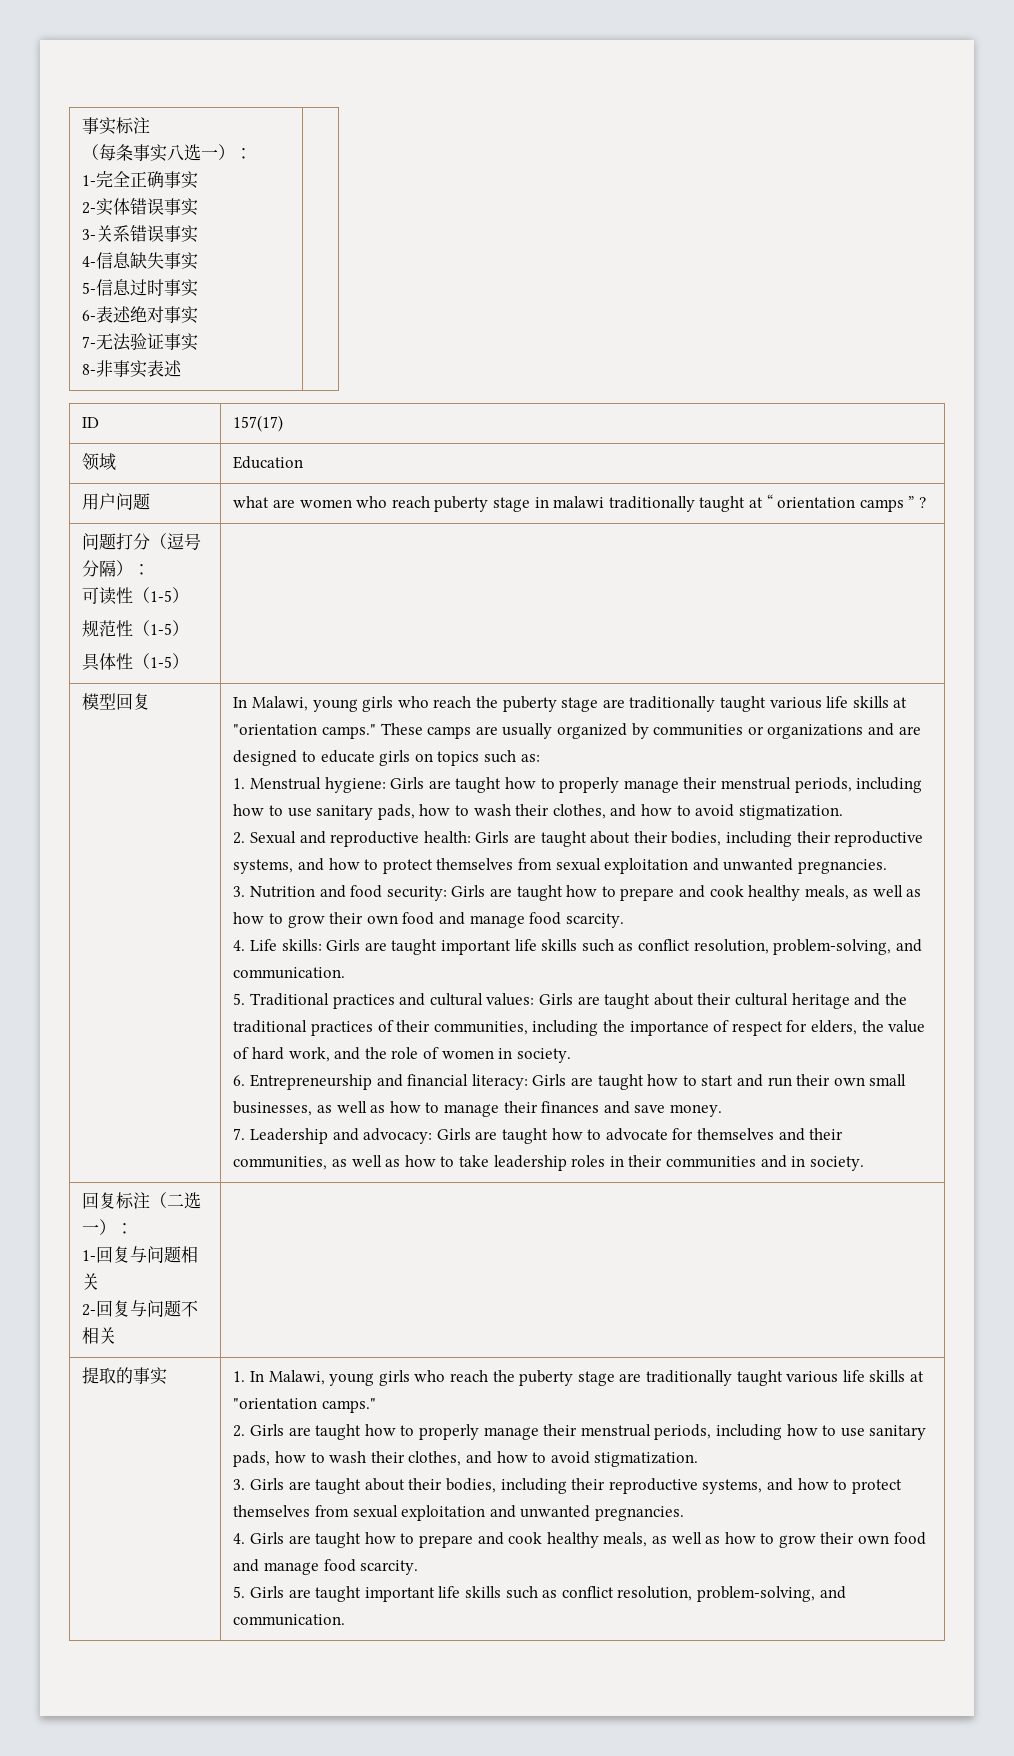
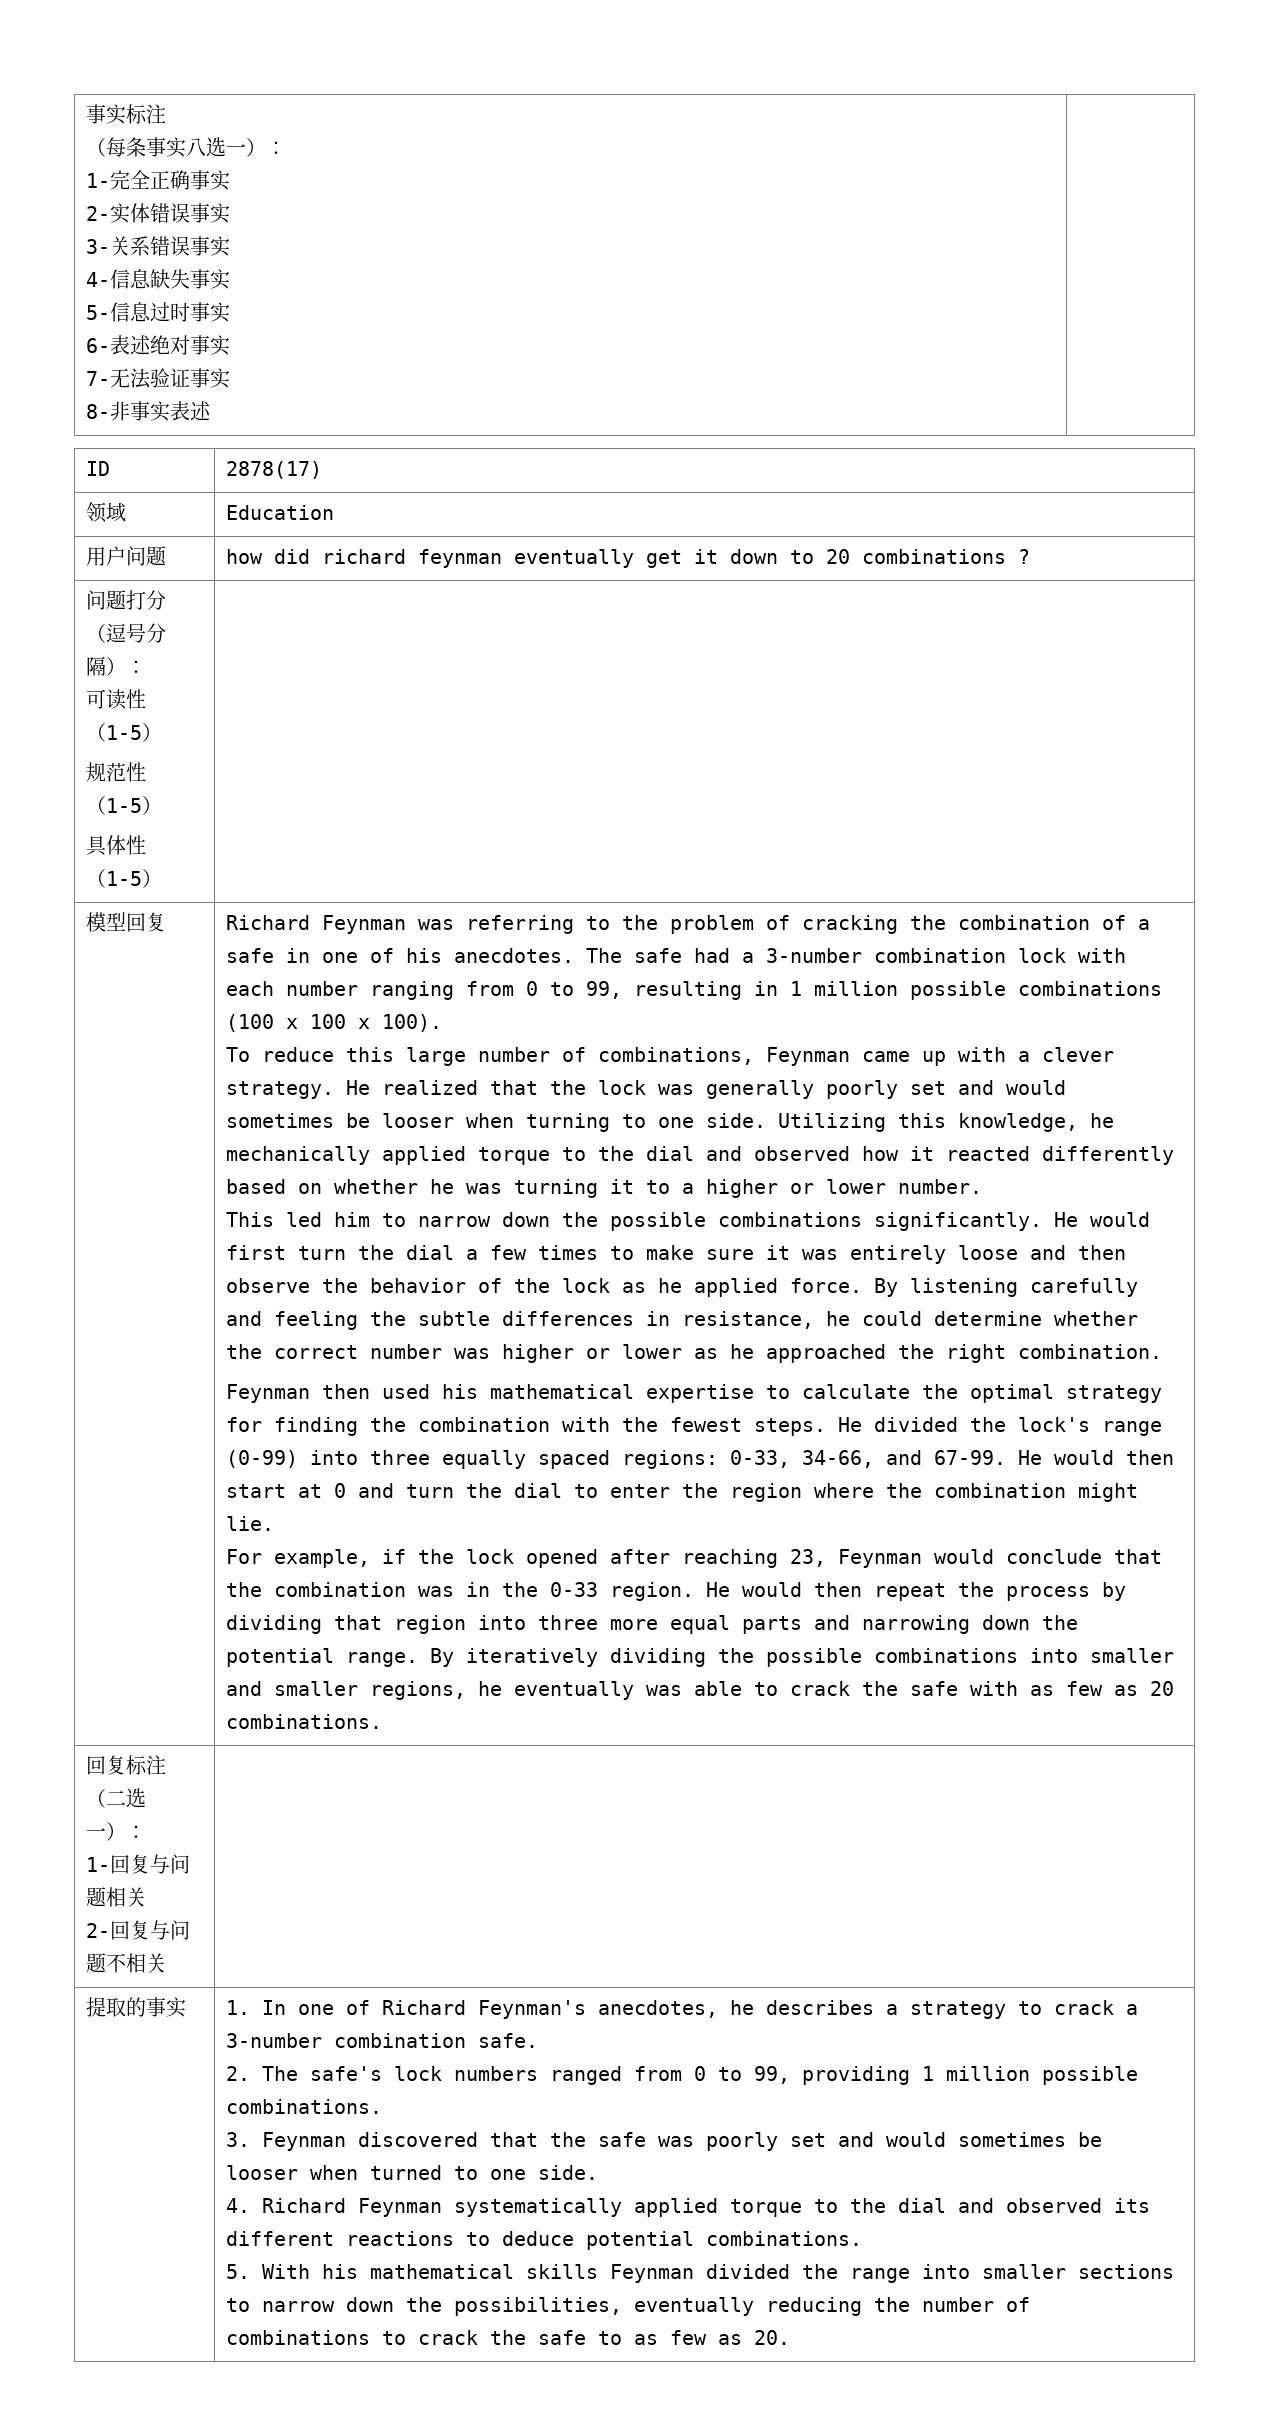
[233,415,284,432] 157(17) -> [226,461,323,479] 2878(17)
[233,494,915,512] what are women who reach puberty stage in malawi traditionally taught at “ orientation camps ” -> [226,549,1007,568] how did richard feynman eventually get it down to 20 combinations
[233,696,908,712] [233,723,921,739] [233,750,540,766] [233,777,923,793] [233,804,843,820] [233,831,924,847] [233,858,887,874] [233,885,922,901] [233,912,624,928] [233,939,922,955] [233,967,346,979] [233,993,907,1009] [233,1020,926,1036] [233,1047,571,1063] [233,1074,907,1090] [233,1101,722,1117] [233,1128,844,1144] [233,1155,864,1171] In Malawi, young girls who reach the puberty stage are traditionally taught various life skills at "orientation camps." These camps are usually organized by communities or organizations and are designed to educate girls on topics such as: // 1. Menstrual hygiene: Girls are taught how to properly manage their menstrual periods, including how to use sanitary pads, how to wash their clothes, and how to avoid stigmatization. // 2. Sexual and reproductive health: Girls are taught about their bodies, including their reproductive systems, and how to protect themselves from sexual exploitation and unwanted pregnancies. // 3. Nutrition and food security: Girls are taught how to prepare and cook healthy meals, as well as how to grow their own food and manage food scarcity. // 4. Life skills: Girls are taught important life skills such as conflict resolution, problem-solving, and communication. // 5. Traditional practices and cultural values: Girls are taught about their cultural heritage and the traditional practices of their communities, including the importance of respect for elders, the value of hard work, and the role of women in society. // 6. Entrepreneurship and financial literacy: Girls are taught how to start and run their own small businesses, as well as how to manage their finances and save money. // 7. Leadership and advocacy: Girls are taught how to advocate for themselves and their communities, as well as how to take leadership roles in their communities and in society. -> [226,915,1151,934] [226,948,1127,963] [226,981,1163,1000] [226,1014,443,1032] [226,1047,1115,1066] [226,1080,1067,1099] [226,1113,1115,1132] [226,1146,1175,1165] [226,1179,983,1198] [226,1212,1151,1231] [226,1245,1127,1264] [226,1278,1139,1297] [226,1311,1139,1330] [226,1344,1163,1363] [226,1384,1163,1403] [226,1417,1163,1436] [226,1450,1175,1469] [226,1483,1139,1502] [226,1516,275,1531] [226,1549,1163,1568] [226,1582,1127,1601] [226,1615,1079,1634] [226,1648,1175,1667] [226,1681,1175,1700] [226,1714,383,1729] Richard Feynman was referring to the problem of cracking the combination of a safe in one of his anecdotes. The safe had a 3-number combination lock with each number ranging from 0 to 99, resulting in 1 million possible combinations (100 x 100 x 100). // To reduce this large number of combinations, Feynman came up with a clever strategy. He realized that the lock was generally poorly set and would sometimes be looser when turning to one side. Utilizing this knowledge, he mechanically applied torque to the dial and observed how it reacted differently based on whether he was turning it to a higher or lower number. // This led him to narrow down the possible combinations significantly. He would first turn the dial a few times to make sure it was entirely loose and then observe the behavior of the lock as he applied force. By listening carefully and feeling the subtle differences in resistance, he could determine whether the correct number was higher or lower as he approached the right combination. // Feynman then used his mathematical expertise to calculate the optimal strategy for finding the combination with the fewest steps. He divided the lock's range (0-99) into three equally spaced regions: 0-33, 34-66, and 67-99. He would then start at 0 and turn the dial to enter the region where the combination might lie. // For example, if the lock opened after reaching 23, Feynman would conclude that the combination was in the 0-33 region. He would then repeat the process by dividing that region into three more equal parts and narrowing down the potential range. By iteratively dividing the possible combinations into smaller and smaller regions, he eventually was able to crack the safe with as few as 20 combinations.
[268,1370,924,1386] [233,1398,377,1413] [233,1424,927,1440] [233,1451,699,1467] [233,1478,902,1494] [233,1505,685,1521] [233,1532,926,1548] [233,1559,419,1575] [233,1586,846,1602] [233,1614,346,1626] Malawi, young girls who reach the puberty stage are traditionally taught various life skills at "orientation camps." // 2. Girls are taught how to properly manage their menstrual periods, including how to use sanitary pads, how to wash their clothes, and how to avoid stigmatization. // 3. Girls are taught about their bodies, including their reproductive systems, and how to protect themselves from sexual exploitation and unwanted pregnancies. // 4. Girls are taught how to prepare and cook healthy meals, as well as how to grow their own food and manage food scarcity. // 5. Girls are taught important life skills such as conflict resolution, problem-solving, and communication. -> [298,2000,1139,2019] [226,2033,539,2048] [226,2066,1139,2085] [226,2099,383,2114] [226,2132,1103,2151] [226,2165,599,2180] [226,2198,1151,2217] [226,2231,863,2250] [226,2264,1175,2283] [226,2297,1031,2316] [226,2330,791,2345] one of Richard Feynman's anecdotes, he describes a strategy to crack a 3-number combination safe. // 2. The safe's lock numbers ranged from 0 to 99, providing 1 million possible combinations. // 3. Feynman discovered that the safe was poorly set and would sometimes be looser when turned to one side. // 4. Richard Feynman systematically applied torque to the dial and observed its different reactions to deduce potential combinations. // 5. With his mathematical skills Feynman divided the range into smaller sections to narrow down the possibilities, eventually reducing the number of combinations to crack the safe to as few as 20.

